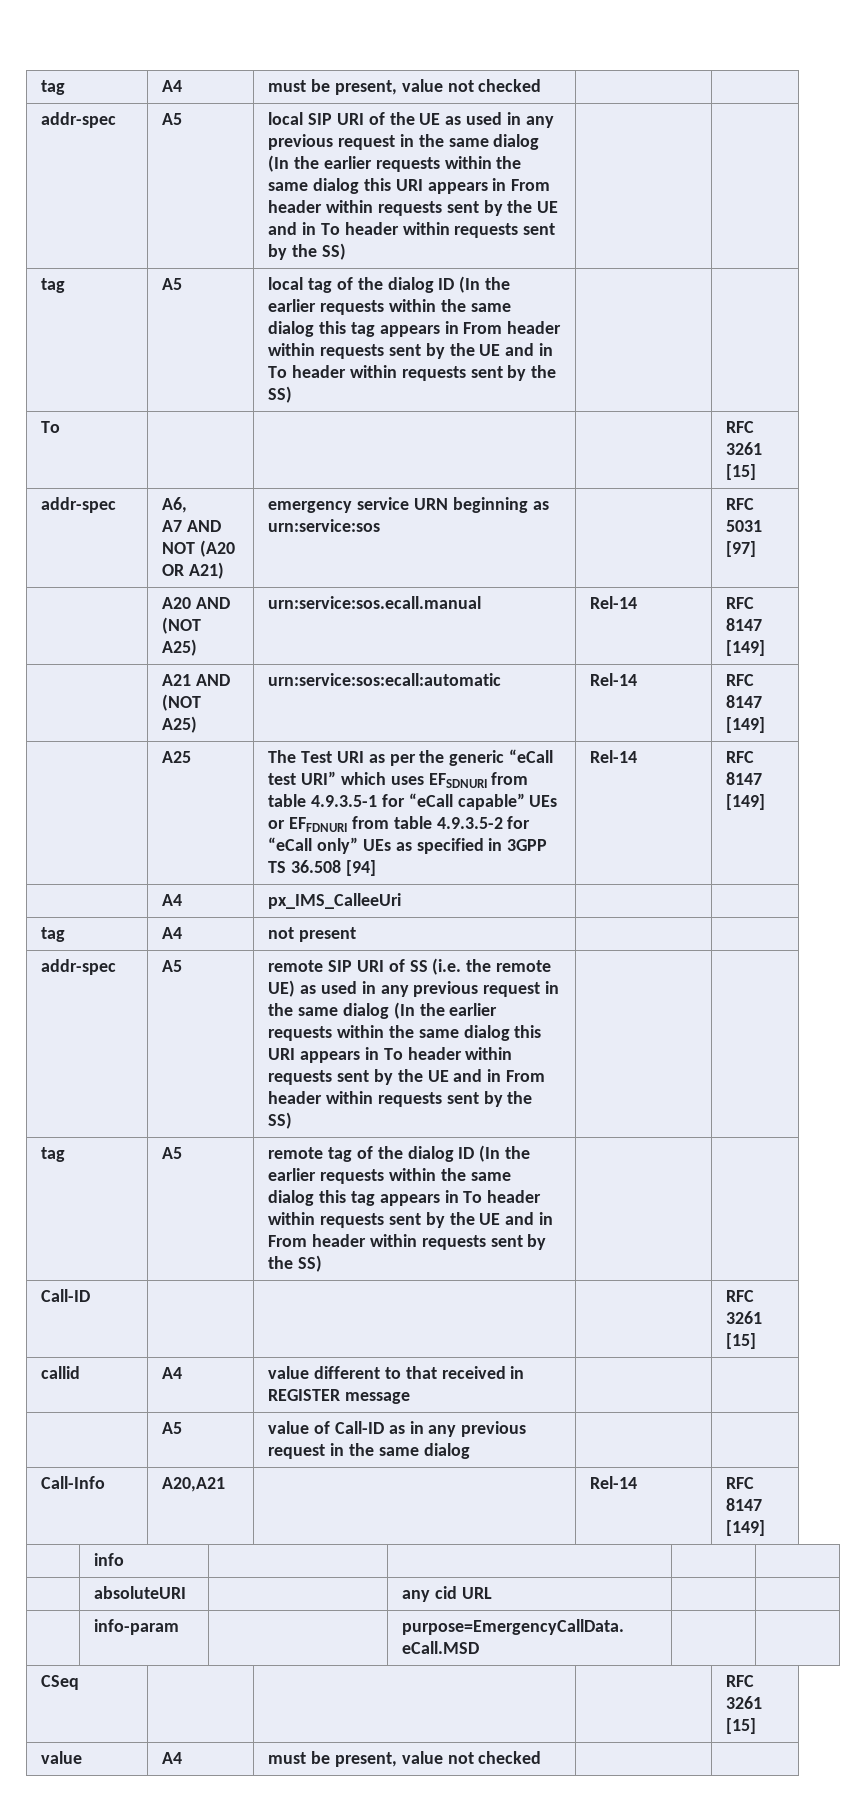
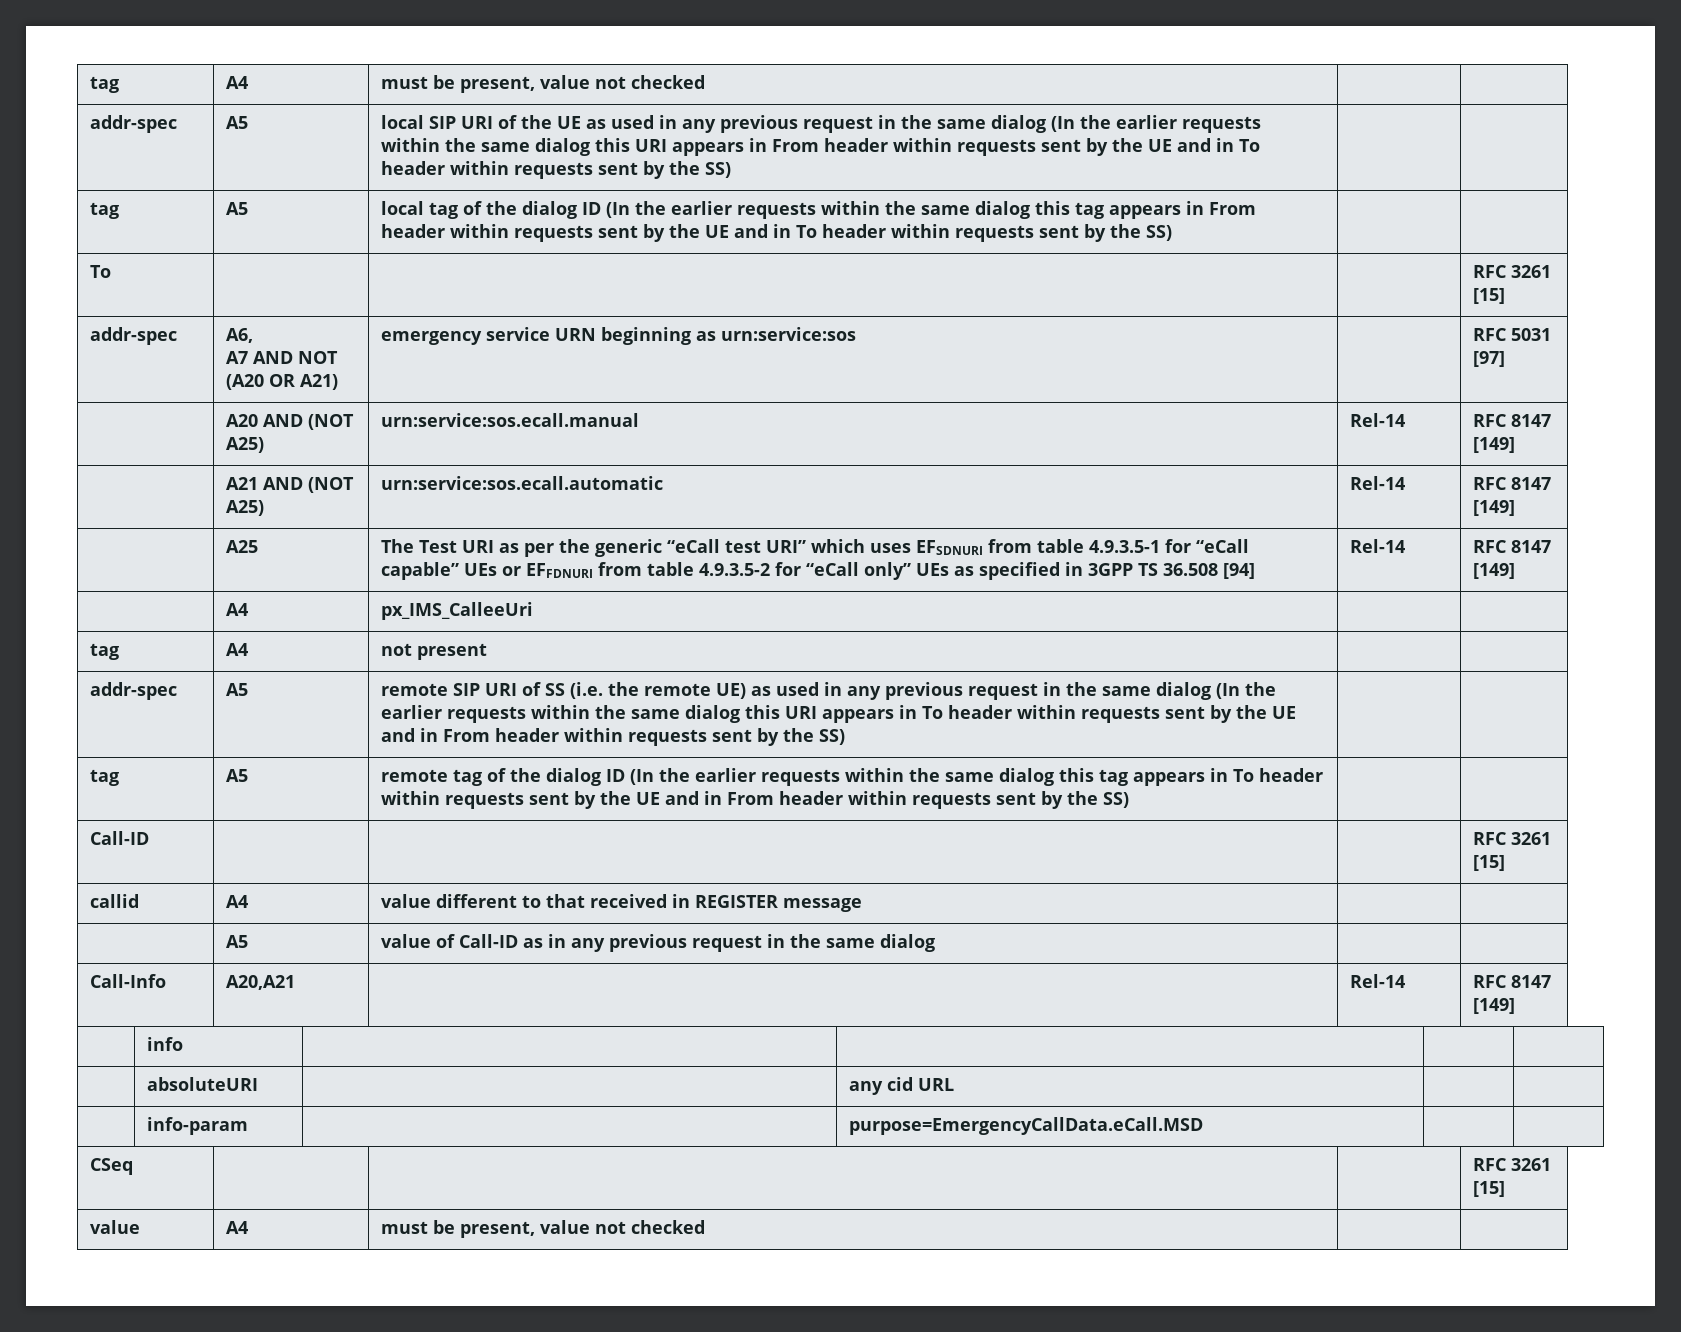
[268,673,502,686] urn:service:sos:ecall:automatic -> [381,476,664,490] urn:service:sos.ecall.automatic

